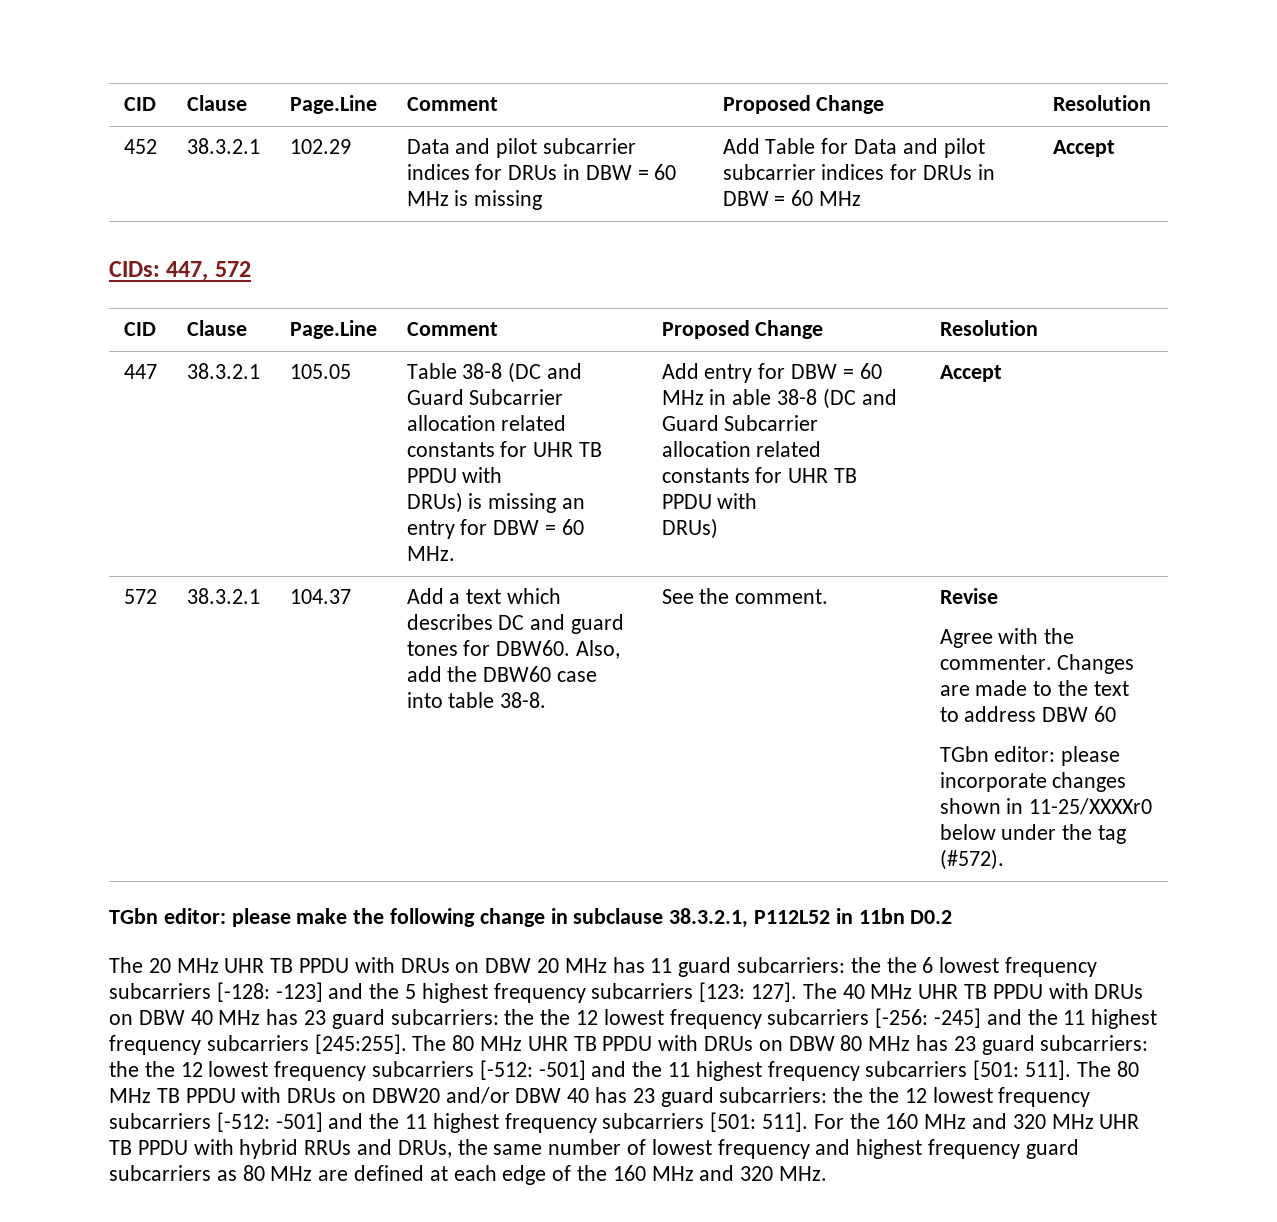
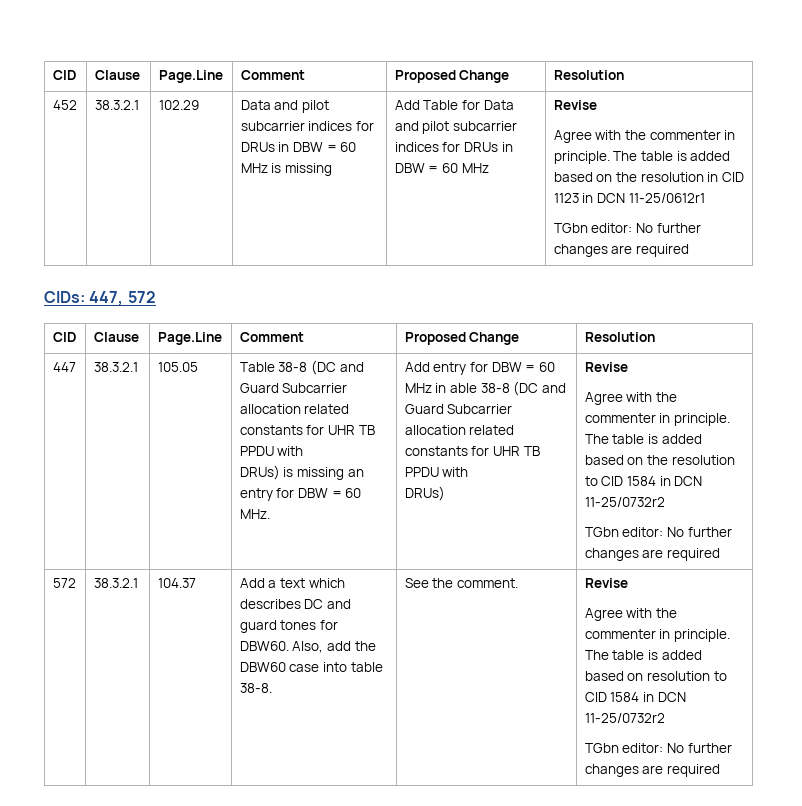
[1052,140,1115,157] Accept -> [553,100,597,110] [553,130,736,143] [553,151,731,164] [553,172,745,182] [553,193,705,203] [553,223,701,233] [553,244,690,257] Revise // Agree with the commenter in principle. The table is added based on the resolution in CID 1123 in DCN 11-25/0612r1 // TGbn editor: No further changes are required
[939,365,1002,382] Accept -> [584,362,628,372] [584,392,678,405] [584,413,731,426] [584,434,702,444] [584,455,735,465] [584,476,703,486] [584,497,665,507] [584,527,732,537] [584,548,721,561] Revise // Agree with the commenter in principle. The table is added based on the resolution to CID 1584 in DCN 11-25/0732r2 // TGbn editor: No further changes are required
[939,654,1135,674] [939,680,1129,696] [939,706,1116,722] [939,746,1121,766] [939,772,1127,792] [939,798,1153,815] [939,824,1126,844] [939,849,1004,870] [109,908,953,928] [109,957,1098,977] [109,982,1144,1003] [109,1008,1158,1029] [109,1034,1149,1055] [109,1060,1139,1081] [109,1087,1091,1107] [109,1112,1140,1133] [109,1139,1079,1159] [109,1165,828,1185] commenter. Changes are made to the text to address DBW 60 // TGbn editor: please incorporate changes shown in 11-25/XXXXr0 below under the tag (#572). // TGbn editor: please make the following change in subclause 38.3.2.1, P112L52 in 11bn D0.2 // The 20 MHz UHR TB PPDU with DRUs on DBW 20 MHz has 11 guard subcarriers: the the 6 lowest frequency subcarriers [-128: -123] and the 5 highest frequency subcarriers [123: 127]. The 40 MHz UHR TB PPDU with DRUs on DBW 40 MHz has 23 guard subcarriers: the the 12 lowest frequency subcarriers [-256: -245] and the 11 highest frequency subcarriers [245:255]. The 80 MHz UHR TB PPDU with DRUs on DBW 80 MHz has 23 guard subcarriers: the the 12 lowest frequency subcarriers [-512: -501] and the 11 highest frequency subcarriers [501: 511]. The 80 MHz TB PPDU with DRUs on DBW20 and/or DBW 40 has 23 guard subcarriers: the the 12 lowest frequency subcarriers [-512: -501] and the 11 highest frequency subcarriers [501: 511]. For the 160 MHz and 320 MHz UHR TB PPDU with hybrid RRUs and DRUs, the same number of lowest frequency and highest frequency guard subcarriers as 80 MHz are defined at each edge of the 160 MHz and 320 MHz. -> [584,629,731,642] [584,650,702,660] [584,671,727,681] [584,692,686,702] [584,713,665,723] [584,743,732,753] [584,764,721,777] commenter in principle. The table is added based on resolution to CID 1584 in DCN 11-25/0732r2 // TGbn editor: No further changes are required

